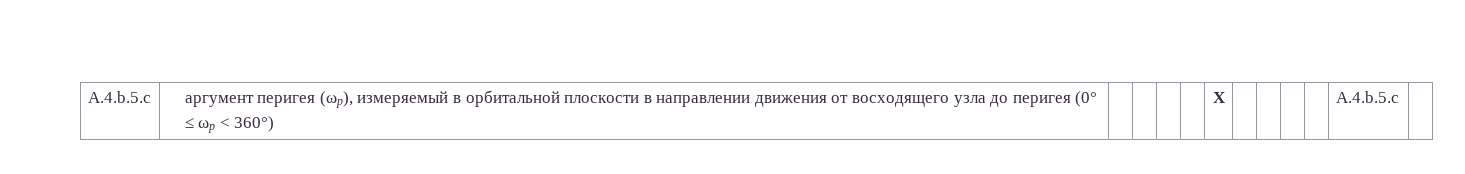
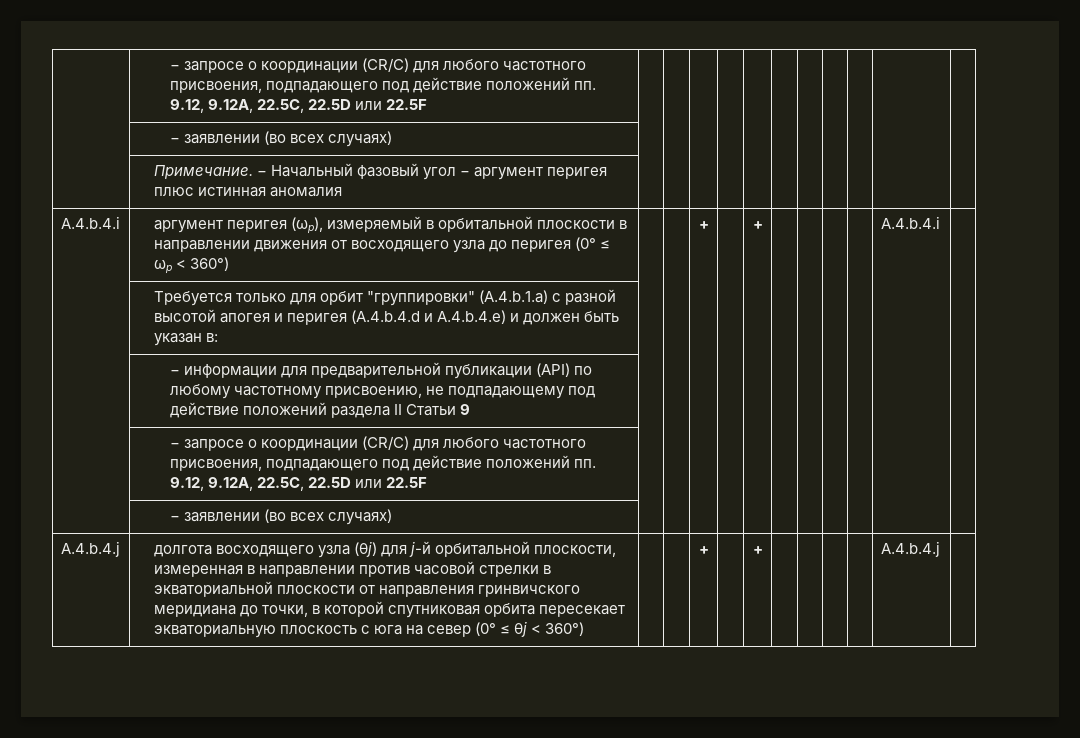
[87,91,151,103] A.4.b.5.c -> [169,58,587,73] [169,77,596,93] [169,99,427,113] [169,131,392,147] [153,163,608,180] [153,187,342,197] [60,216,120,229] | − запросе о координации (CR/C) для любого частотного присвоения, подпадающего под действие положений пп. 9.12, 9.12A, 22.5C, 22.5D или 22.5F | | | | | | | | | | | // | − заявлении (во всех случаях) | | | | | | | | | | | // | Примечание. − Начальный фазовый угол − аргумент перигея плюс истинная аномалия | | | | | | | | | | | // A.4.b.4.i
[1212,92,1226,103] [1335,91,1399,103] | | X | | | | | A.4.b.5.c -> [698,221,709,229] [752,221,763,229] [880,216,940,229] [153,289,617,306] [153,309,620,325] [153,333,218,346] [169,362,593,379] [169,384,595,399] [169,402,470,418] [169,436,587,451] [169,455,596,471] [169,477,427,491] [169,509,392,525] [60,541,120,557] [153,541,617,558] [153,561,552,577] [153,581,581,597] [153,601,626,618] [153,621,585,638] [698,546,709,554] [752,546,763,554] [880,541,940,557] + | | + | | | | | A.4.b.4.i | // | Требуется только для орбит "группировки" (A.4.b.1.a) с разной высотой апогея и перигея (A.4.b.4.d и A.4.b.4.e) и должен быть указан в: | | | | | | | | | | | // | − информации для предварительной публикации (API) по любому частотному присвоению, не подпадающему под действие положений раздела II Статьи 9 | | | | | | | | | | | // | − запросе о координации (CR/C) для любого частотного присвоения, подпадающего под действие положений пп. 9.12, 9.12A, 22.5C, 22.5D или 22.5F | | | | | | | | | | | // | − заявлении (во всех случаях) | | | | | | | | | | | // A.4.b.4.j | долгота восходящего узла (θj) для j-й орбитальной плоскости, измеренная в направлении против часовой стрелки в экваториальной плоскости от направления гринвичского меридиана до точки, в которой спутниковая орбита пересекает экваториальную плоскость с юга на север (0° ≤ θj < 360°) | | | + | | + | | | | | A.4.b.4.j

